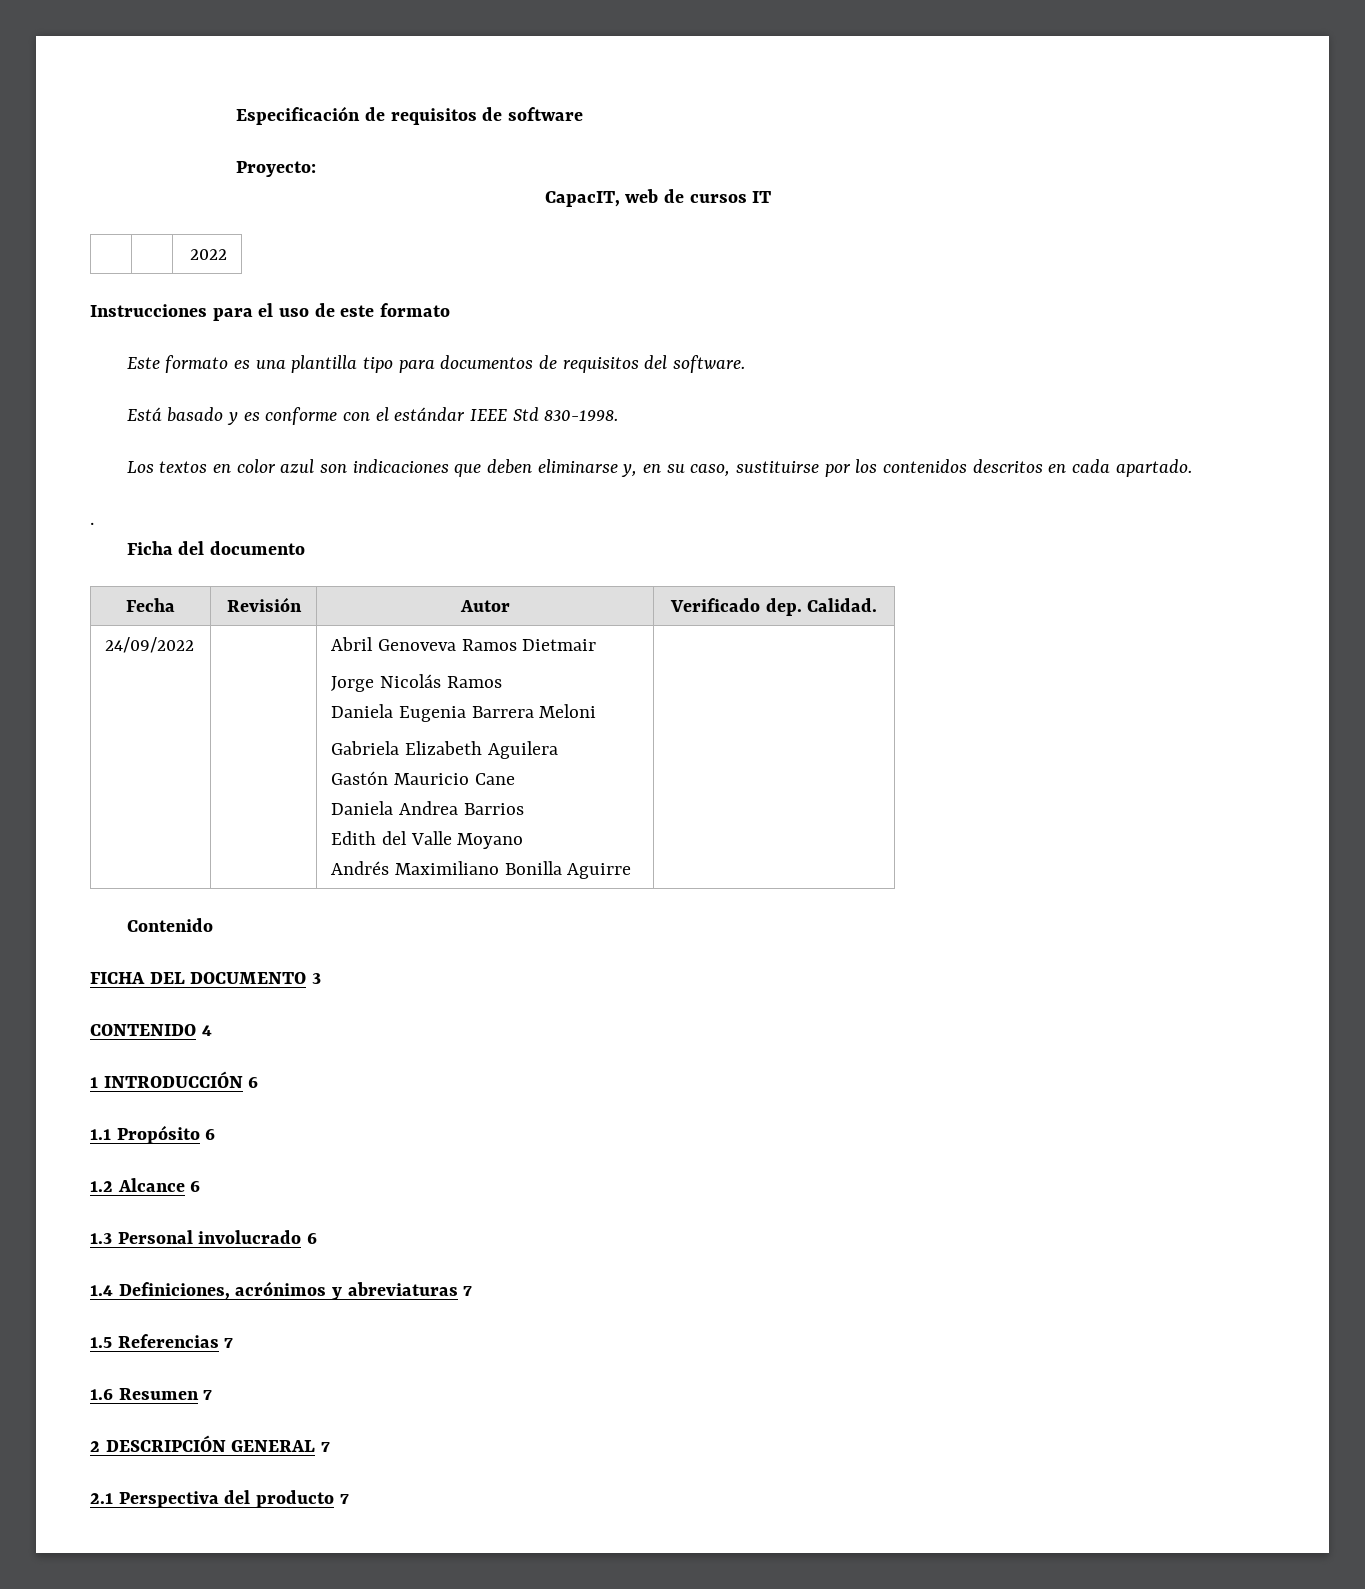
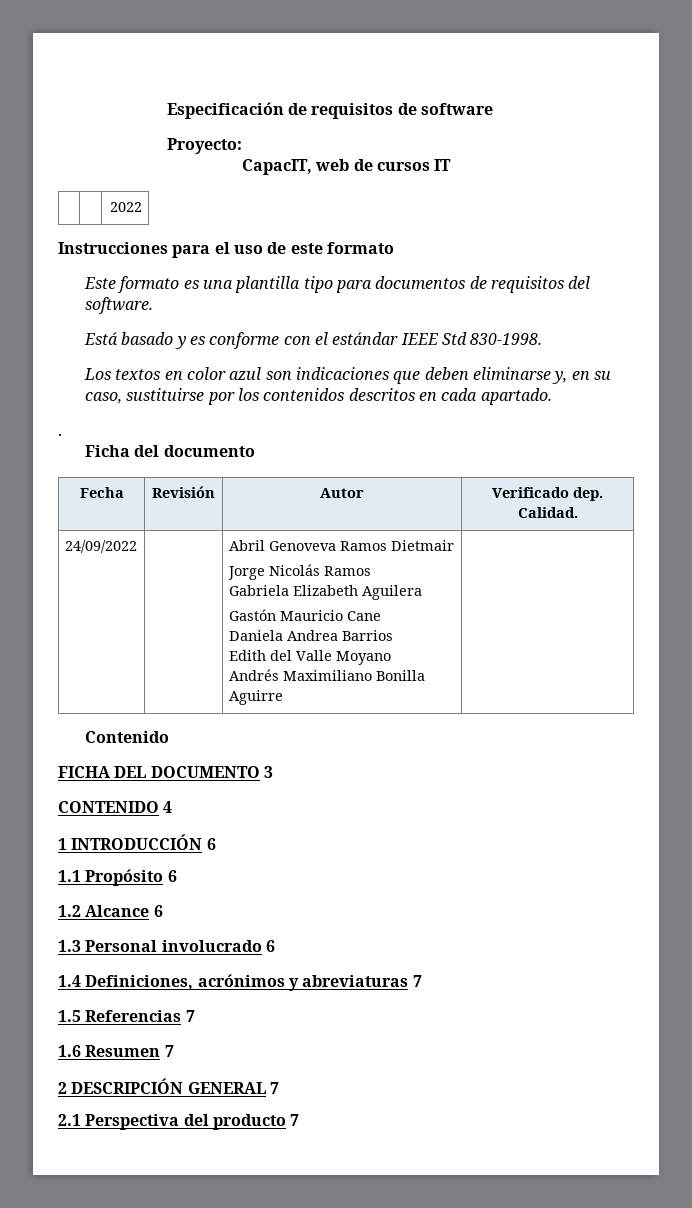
[331,704,597,722] // Daniela Eugenia Barrera Meloni -> (371, 571) none

